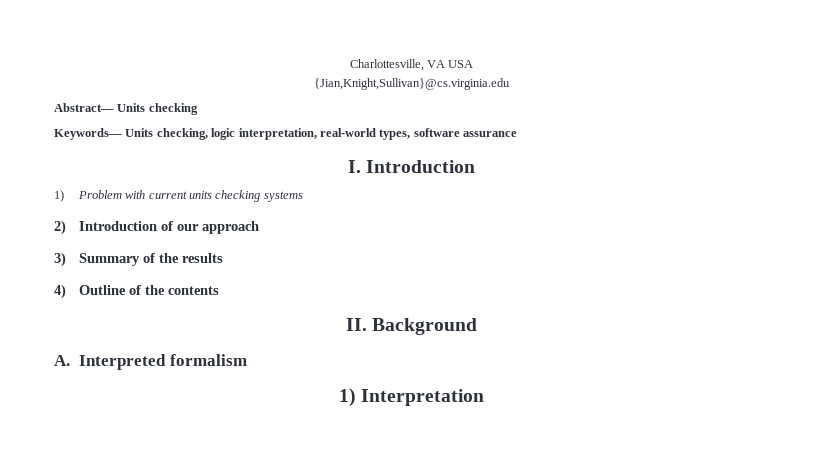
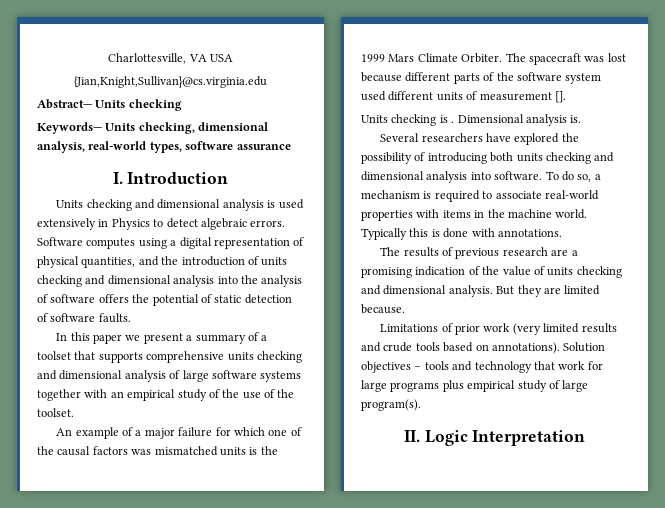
[211,128,317,140] logic interpretation, -> [198,122,269,131] [37,141,85,153] dimensional analysis,
[54,190,303,202] [54,220,259,235] [54,252,223,267] [54,284,219,299] [345,318,478,335] [54,354,247,370] [338,388,356,407] 1) Problem with current units checking systems // 2) Introduction of our approach // 3) Summary of the results // 4) Outline of the contents // II. Background // A. Interpreted formalism // 1) -> [56,199,304,211] [37,218,286,230] [37,237,305,249] [37,256,288,268] [37,275,303,287] [37,294,292,306] [37,313,131,323] [56,332,268,344] [37,351,302,363] [37,370,302,382] [37,389,295,401] [37,408,74,417] [56,427,302,439] [37,446,278,456] [361,53,626,65] [361,72,602,84] [361,91,566,103] [361,114,582,126] [380,133,579,145] [361,152,615,164] [361,171,601,183] [361,190,599,202] [361,209,588,221] [361,228,562,240] [380,247,578,259] [361,266,622,278] [361,285,601,297] [361,304,405,314] [380,323,617,335] [361,342,606,354] [361,361,603,373] [361,380,589,392] [361,399,421,411] [403,430,468,446] Units checking and dimensional analysis is used extensively in Physics to detect algebraic errors. Software computes using a digital representation of physical quantities, and the introduction of units checking and dimensional analysis into the analysis of software offers the potential of static detection of software faults. // In this paper we present a summary of a toolset that supports comprehensive units checking and dimensional analysis of large software systems together with an empirical study of the use of the toolset. // An example of a major failure for which one of the causal factors was mismatched units is the 1999 Mars Climate Orbiter. The spacecraft was lost because different parts of the software system used different units of measurement []. // Units checking is . Dimensional analysis is. // Several researchers have explored the possibility of introducing both units checking and dimensional analysis into software. To do so, a mechanism is required to associate real-world properties with items in the machine world. Typically this is done with annotations. // The results of previous research are a promising indication of the value of units checking and dimensional analysis. But they are limited because. // Limitations of prior work (very limited results and crude tools based on annotations). Solution objectives – tools and technology that work for large programs plus empirical study of large program(s). // II. Logic

